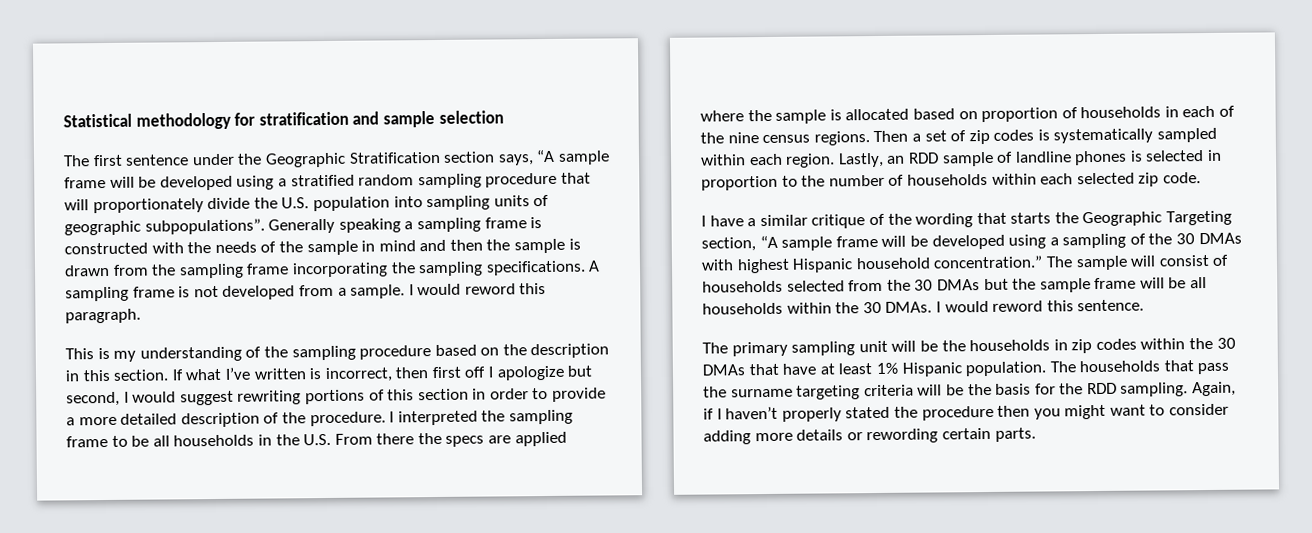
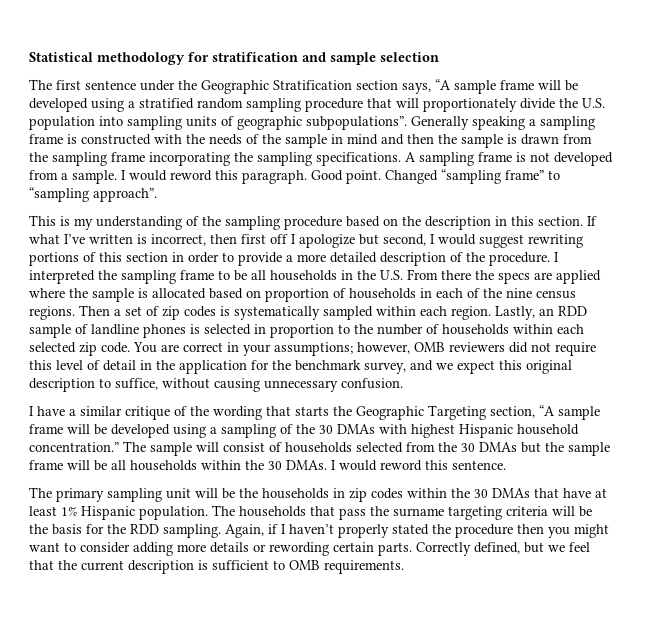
(141, 316) none -> [311,169,560,184] [29,187,157,202] Good point. Changed “sampling frame” to “sampling approach”.
(1201, 178) none -> [133,342,596,356] [29,360,572,374] [29,378,403,392] You are correct in your assumptions; however, OMB reviewers did not require this level of detail in the application for the benchmark survey, and we expect this original description to suffice, without causing unnecessary confusion.
(1036, 434) none -> [416,542,590,556] [29,560,404,574] Correctly defined, but we feel that the current description is sufficient to OMB requirements.

